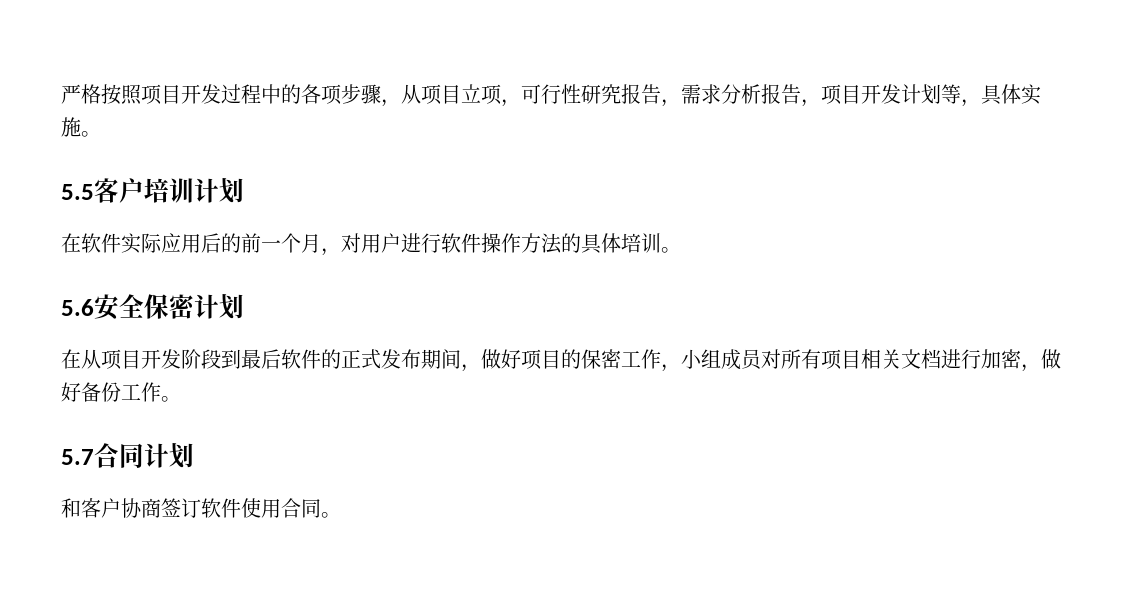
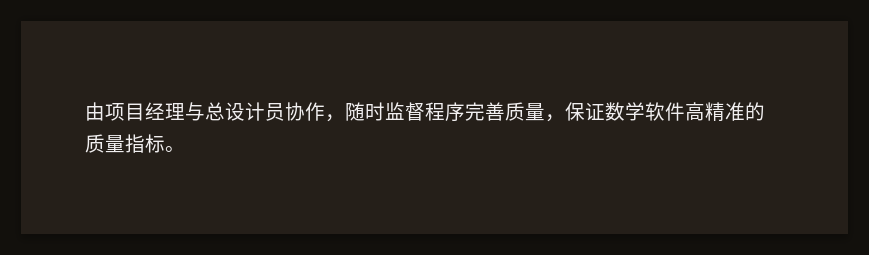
[61,84,1041,107] [61,117,101,137] [61,178,244,204] [61,233,681,256] [61,294,244,320] [61,349,1061,372] [61,382,181,402] [61,443,194,469] [61,498,321,518] 严格按照项目开发过程中的各项步骤，从项目立项，可行性研究报告，需求分析报告，项目开发计划等，具体实施。 // 5.5客户培训计划 // 在软件实际应用后的前一个月，对用户进行软件操作方法的具体培训。 // 5.6安全保密计划 // 在从项目开发阶段到最后软件的正式发布期间，做好项目的保密工作，小组成员对所有项目相关文档进行加密，做好备份工作。 // 5.7合同计划 // 和客户协商签订软件使用合同 -> [85,102,765,122] [85,134,165,153] 由项目经理与总设计员协作，随时监督程序完善质量，保证数学软件高精准的质量指标

